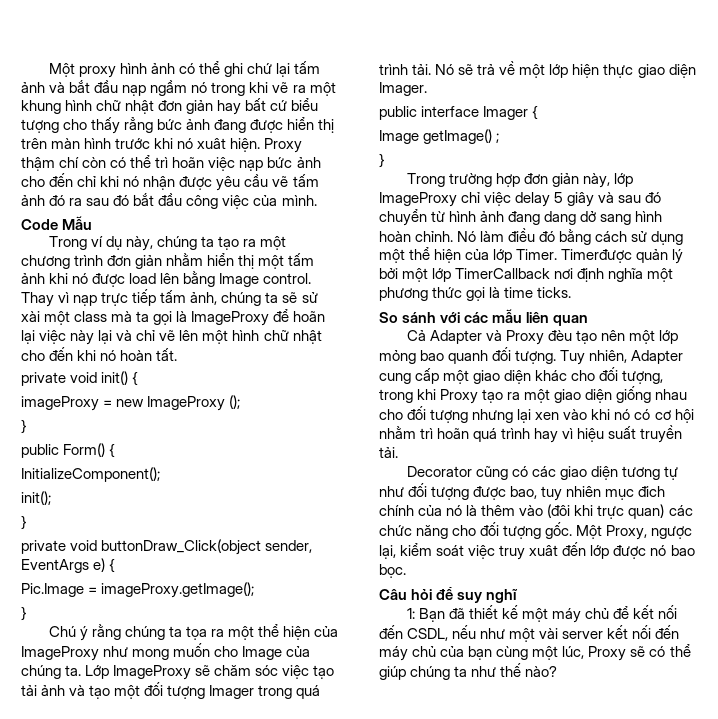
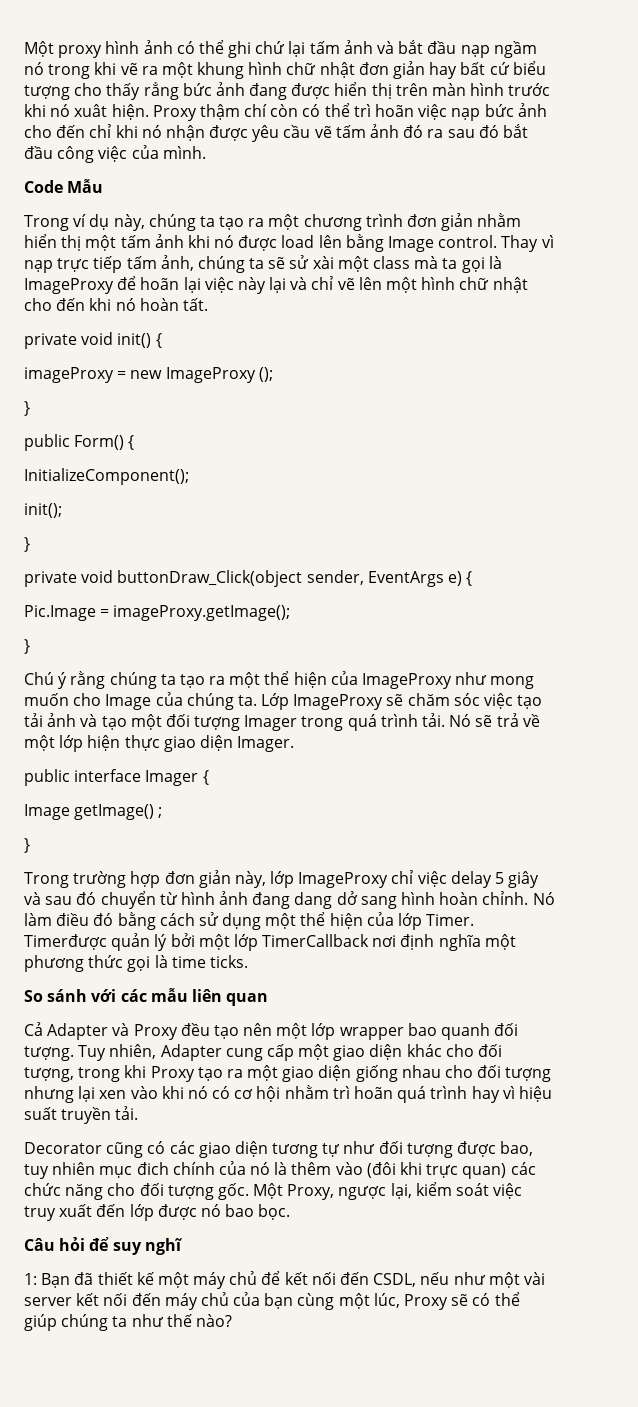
[186,626,208,640] tọa -> [179,674,205,688] tạo
[548,330,573,341] đèu -> [180,1023,210,1036] đều
[379,350,416,364] mỏng -> [339,1027,404,1040] wrapper
[529,545,559,556] xuât -> [59,1204,93,1217] xuất

